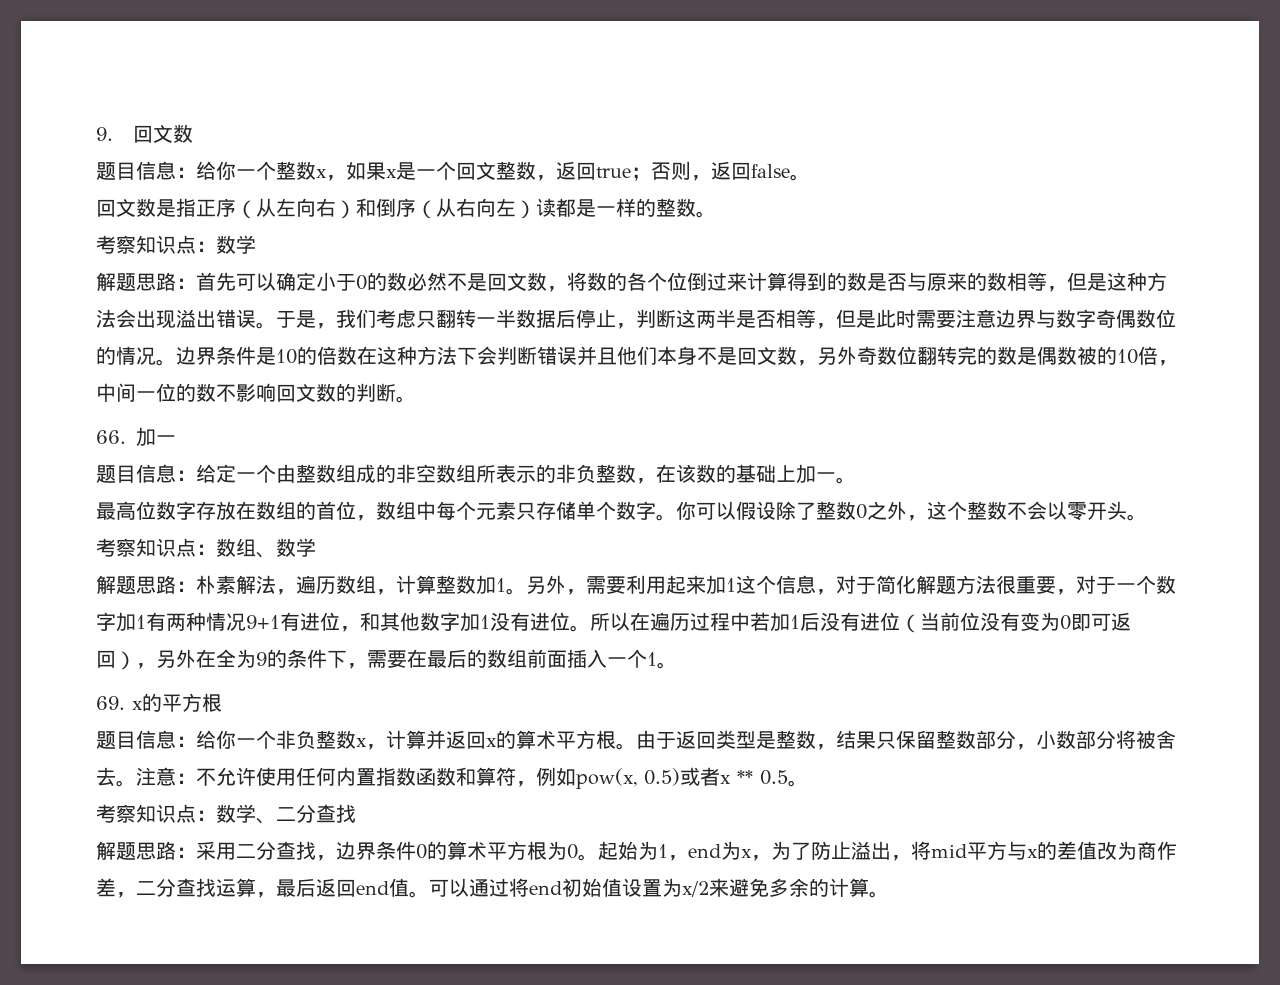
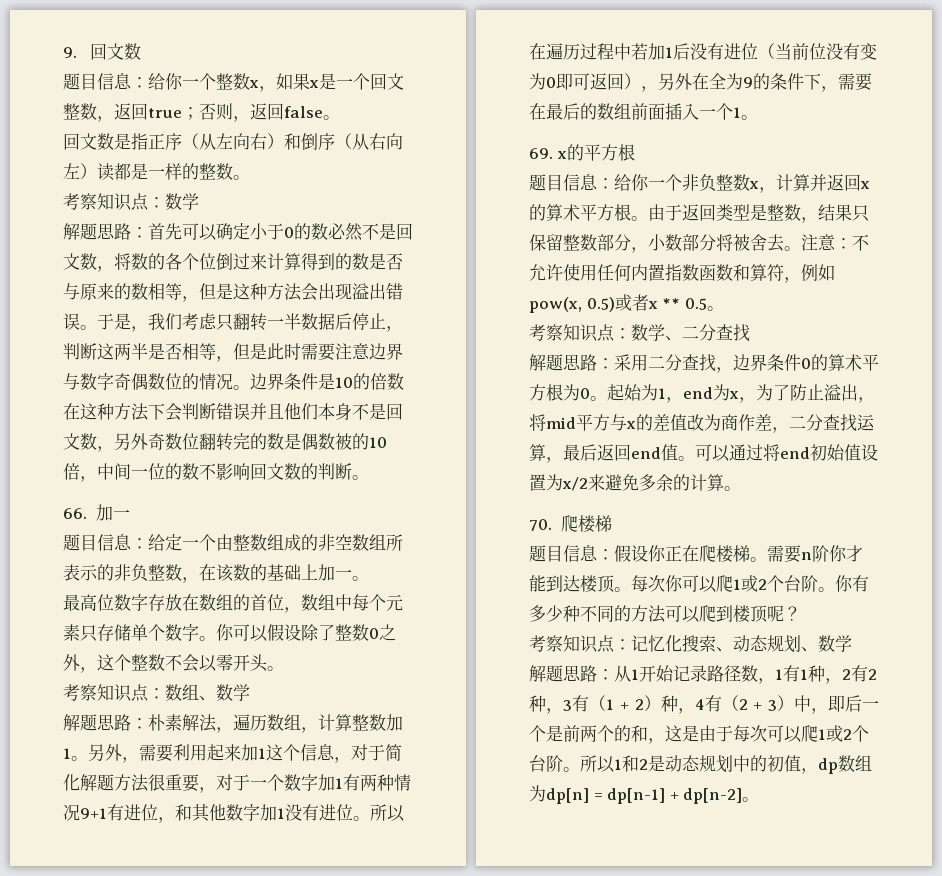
(889, 894) none -> [529,515,612,533] [529,545,863,563] [529,575,869,593] [529,605,801,623] [529,635,852,653] [529,665,877,684] [529,695,879,714] [529,725,869,744] [529,755,872,774] [529,785,760,804] // 70.爬楼梯 // 题目信息：假设你正在爬楼梯。需要n阶你才能到达楼顶。每次你可以爬1或2个台阶。你有多少种不同的方法可以爬到楼顶呢？ // 考察知识点：记忆化搜索、动态规划、数学 // 解题思路：从1开始记录路径数，1有1种，2有2种，3有（1 + 2）种，4有（2 + 3）中，即后一个是前两个的和，这是由于每次可以爬1或2个台阶。所以1和2是动态规划中的初值，dp数组为dp[n] = dp[n-1] + dp[n-2]。

